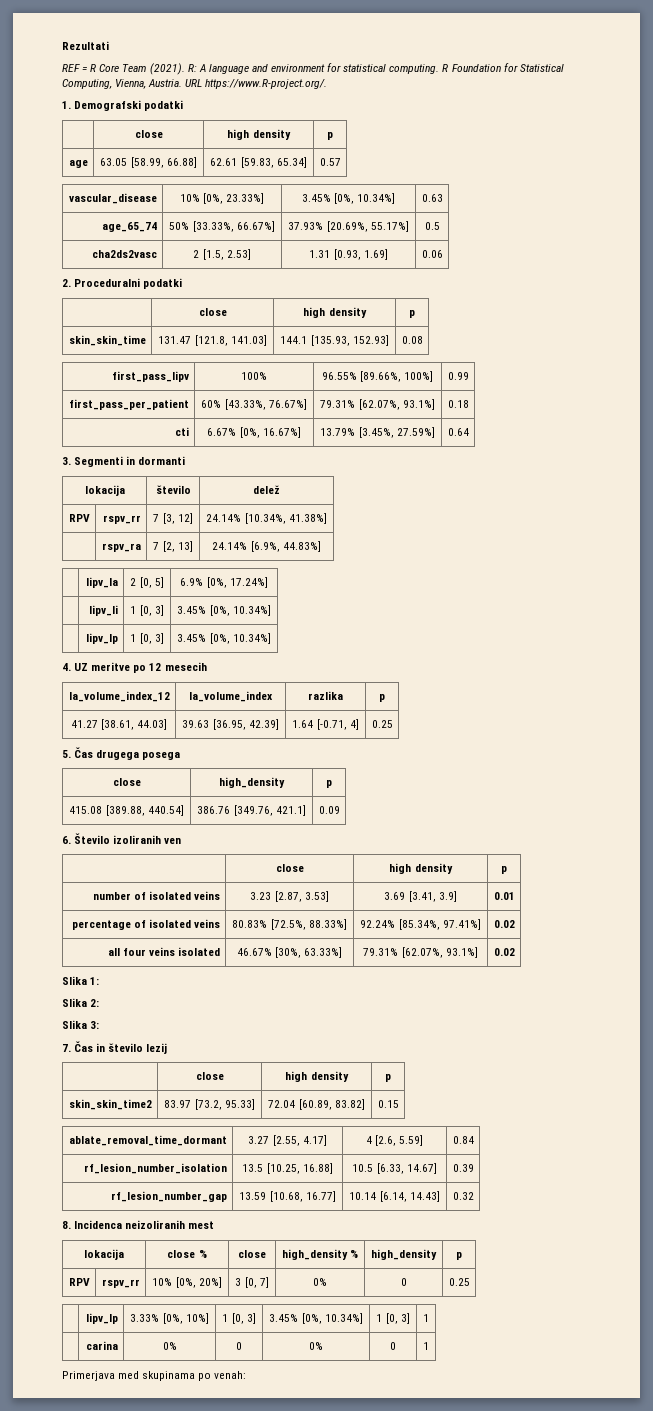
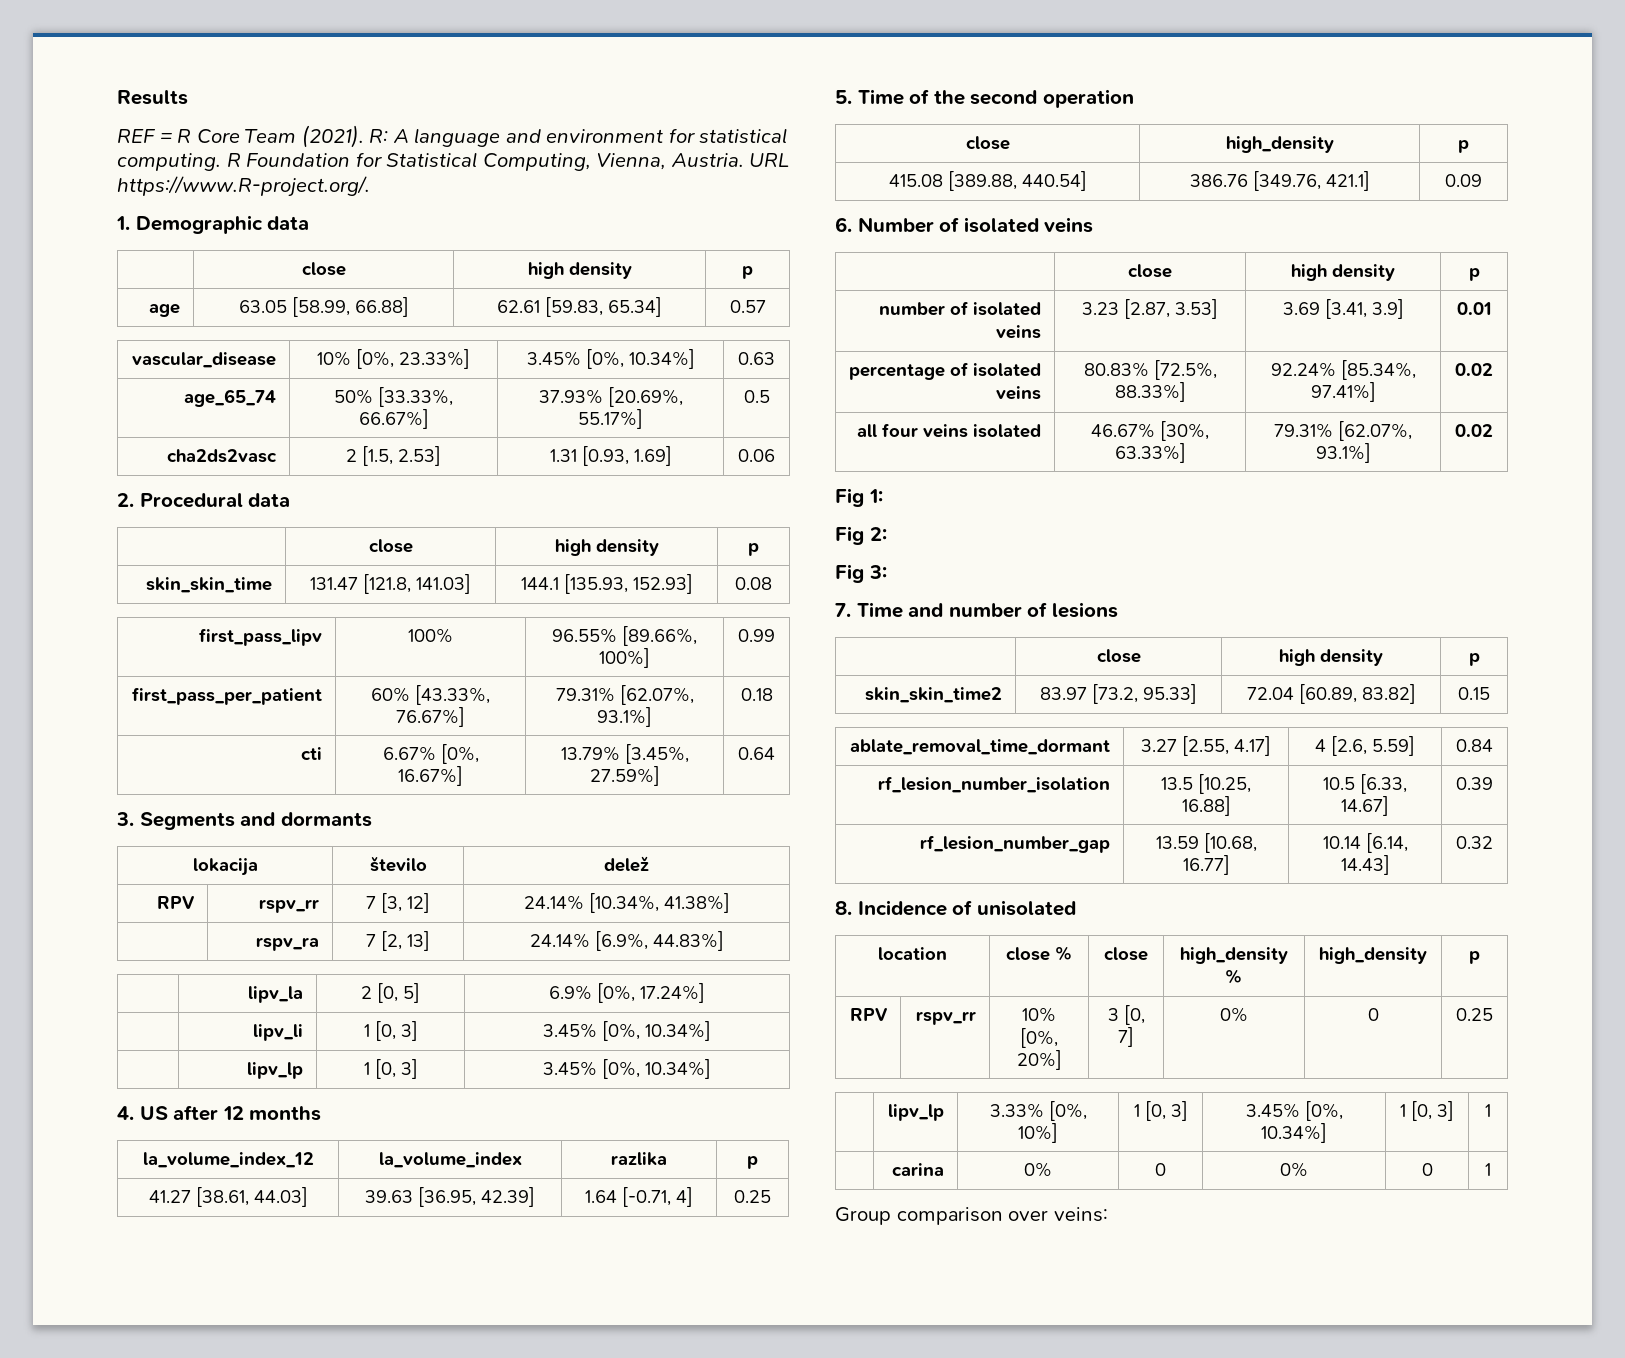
[62,41,109,50] Rezultati -> [117,90,188,105] Results
[74,100,184,111] Demografski podatki -> [135,215,310,234] Demographic data
[74,278,183,289] Proceduralni podatki -> [139,493,291,508] Procedural data
[74,456,186,467] Segmenti in dormanti -> [139,812,372,830] Segments and dormants
[74,662,207,673] UZ meritve po 12 mesecih -> [139,1105,322,1121] US after 12 months
[74,747,181,760] Čas drugega posega -> [857,89,1134,108] Time of the second operation
[74,833,182,844] Število izoliranih ven -> [857,217,1094,233] Number of isolated veins
[62,976,87,985] Slika -> [835,488,864,507] Fig
[62,998,87,1007] Slika -> [835,526,864,545] Fig
[62,1020,87,1029] Slika -> [835,564,864,583] Fig
[74,1041,168,1054] Čas in število lezij -> [856,602,1118,618] Time and number of lesions
[74,1220,215,1229] [84,1249,124,1260] Incidenca neizoliranih mest // lokacija -> [857,900,1076,916] [878,947,947,960] Incidence of unisolated // location
[62,1371,247,1381] Primerjava med skupinama po venah: -> [835,1207,1108,1225] Group comparison over veins:

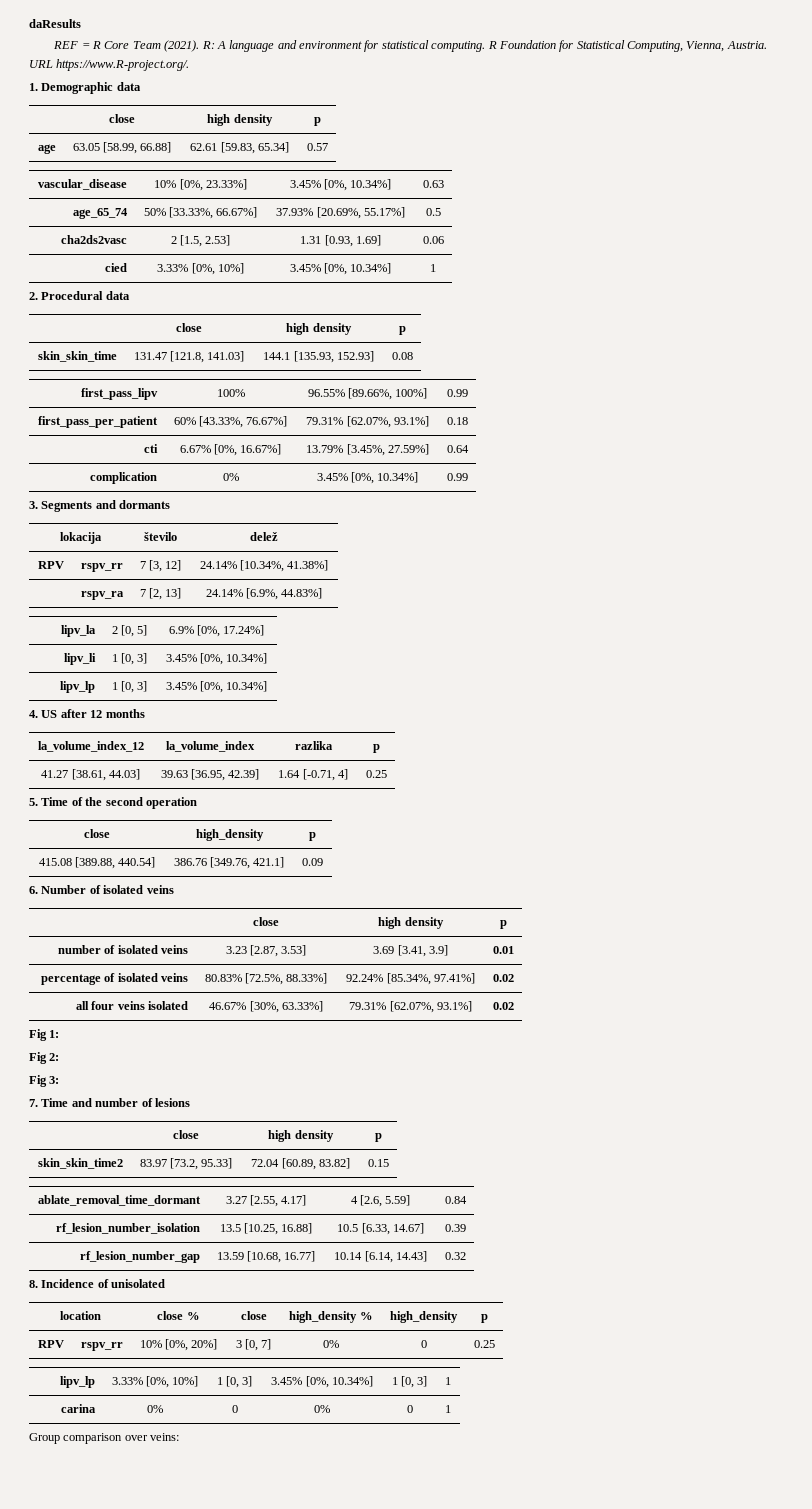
[117,90,188,105] Results -> [29,19,81,28] daResults
(775, 455) none -> [105,263,128,272] [157,263,244,275] [289,263,392,275] [430,264,436,272] // cied | 3.33% [0%, 10%] | 3.45% [0%, 10.34%] | 1
(775, 753) none -> [90,472,158,484] [222,473,239,481] [316,472,419,484] [446,473,468,481] // complication | 0% | 3.45% [0%, 10.34%] | 0.99

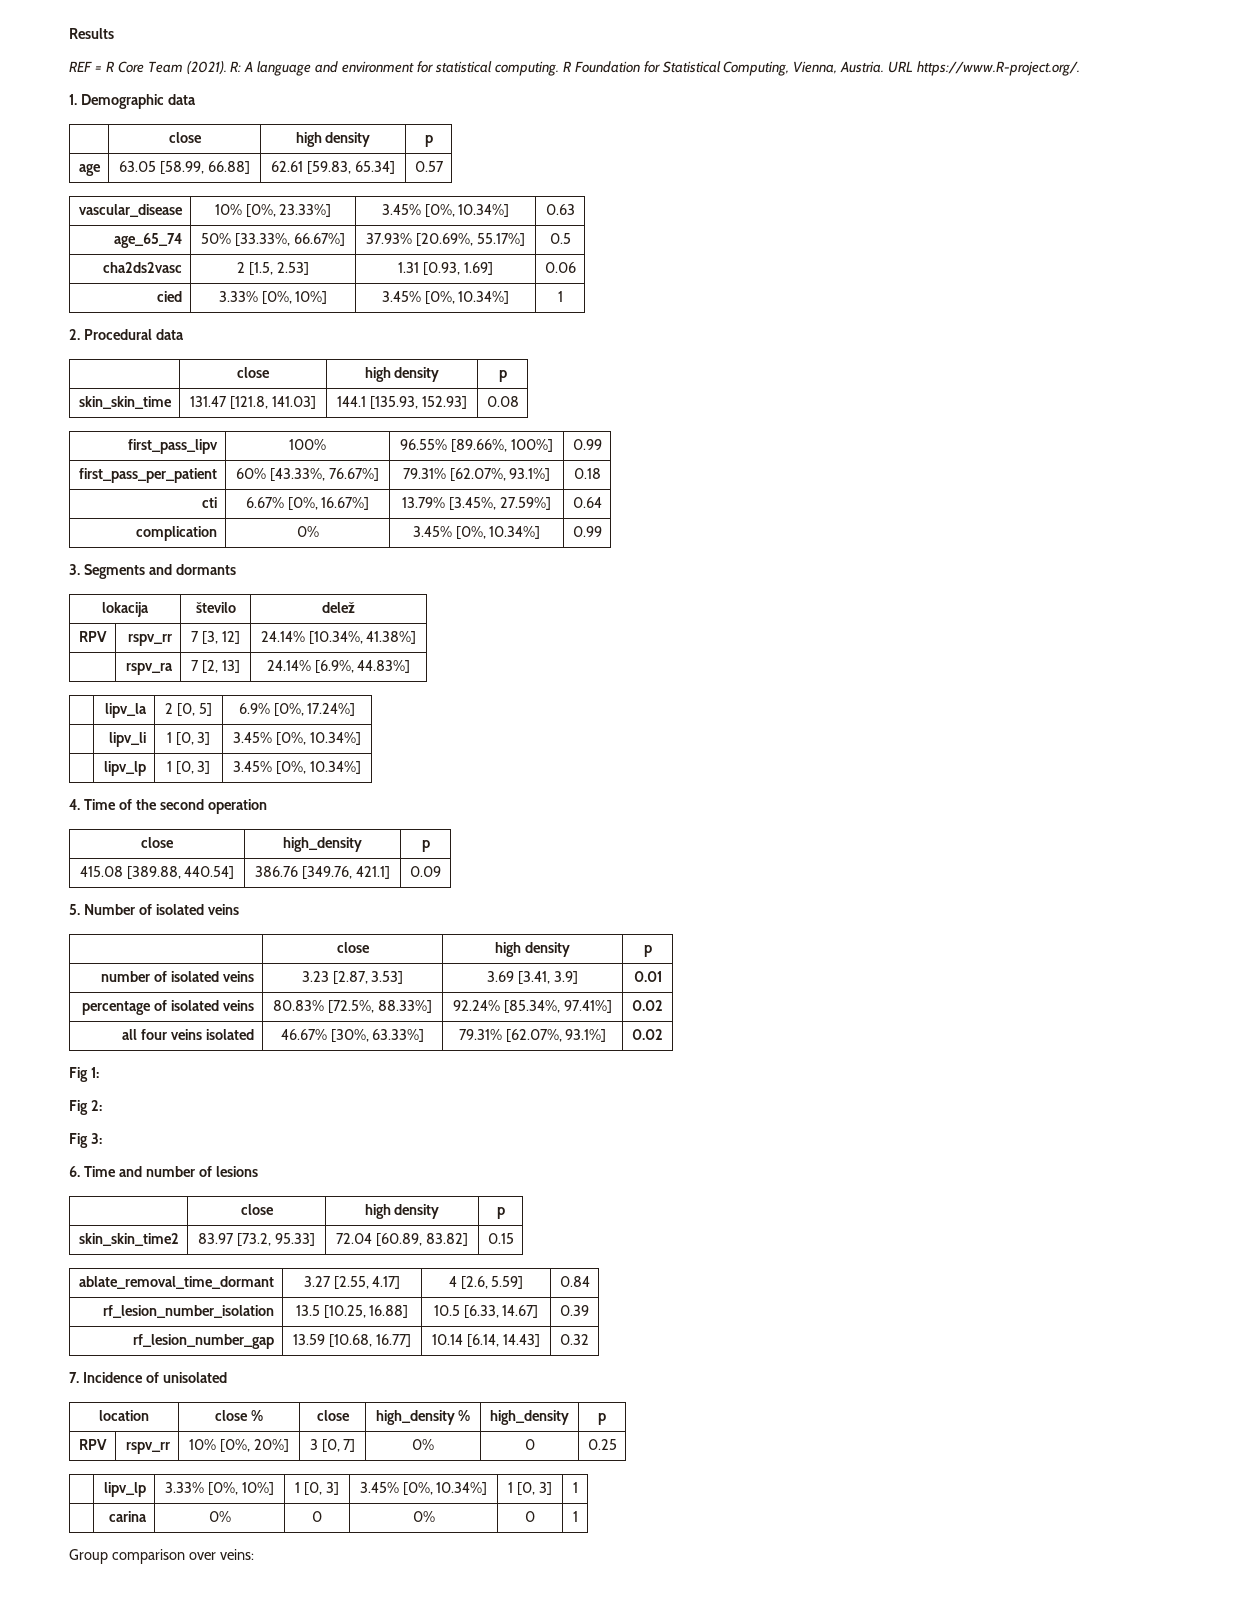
[29,19,81,28] daResults -> [69,28,114,39] Results
[41,709,145,718] [37,741,144,752] [166,741,255,752] [294,741,333,750] [372,744,380,753] [41,769,140,781] [160,769,260,781] [278,769,348,781] [365,770,387,778] [29,798,38,806] US after 12 months // la_volume_index_12 | la_volume_index | razlika | p // 41.27 [38.61, 44.03] | 39.63 [36.95, 42.39] | 1.64 [-0.71, 4] | 0.25 // 5. -> (80, 804) none
[29,886,38,894] 6. -> [69,904,80,915] 5.
[29,1099,38,1107] 7. -> [69,1166,80,1177] 6.
[29,1280,38,1288] 8. -> [69,1372,79,1383] 7.

